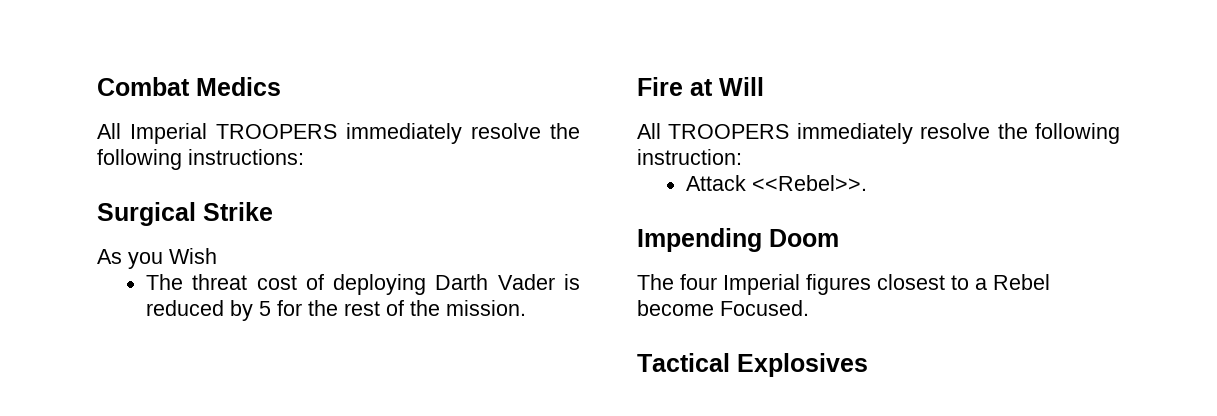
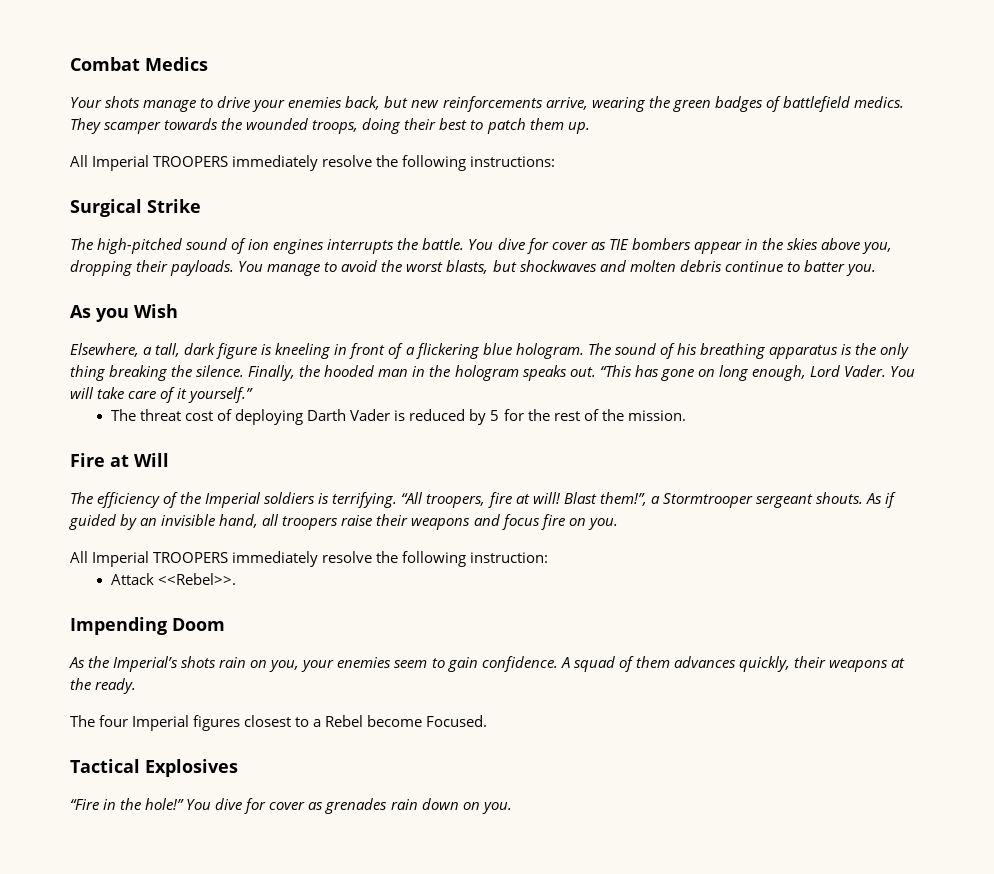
(281, 86) none -> [70,96,904,112] [70,118,590,134] // Your shots manage to drive your enemies back, but new reinforcements arrive, wearing the green badges of battlefield medics. They scamper towards the wounded troops, doing their best to patch them up.
[97,248,217,269] As you Wish -> [70,238,893,254] [70,260,876,276] [70,304,178,322] [70,343,910,359] [70,365,916,381] [70,387,254,403] The high-pitched sound of ion engines interrupts the battle. You dive for cover as TIE bombers appear in the skies above you, dropping their payloads. You manage to avoid the worst blasts, but shockwaves and molten debris continue to batter you. // As you Wish // Elsewhere, a tall, dark figure is kneeling in front of a flickering blue hologram. The sound of his breathing apparatus is the only thing breaking the silence. Finally, the hooded man in the hologram speaks out. “This has gone on long enough, Lord Vader. You will take care of it yourself.”
[637,123,661,139] // All -> [70,492,896,508] [69,514,618,530] [70,551,150,567] // The efficiency of the Imperial soldiers is terrifying. “All troopers, fire at will! Blast them!”, a Stormtrooper sergeant shouts. As if guided by an invisible hand, all troopers raise their weapons and focus fire on you. // All Imperial
(839, 238) none -> [69,656,906,672] [70,678,137,694] // As the Imperial’s shots rain on you, your enemies seem to gain confidence. A squad of them advances quickly, their weapons at the ready.
(868, 365) none -> [70,798,512,814] // “Fire in the hole!” You dive for cover as grenades rain down on you.

